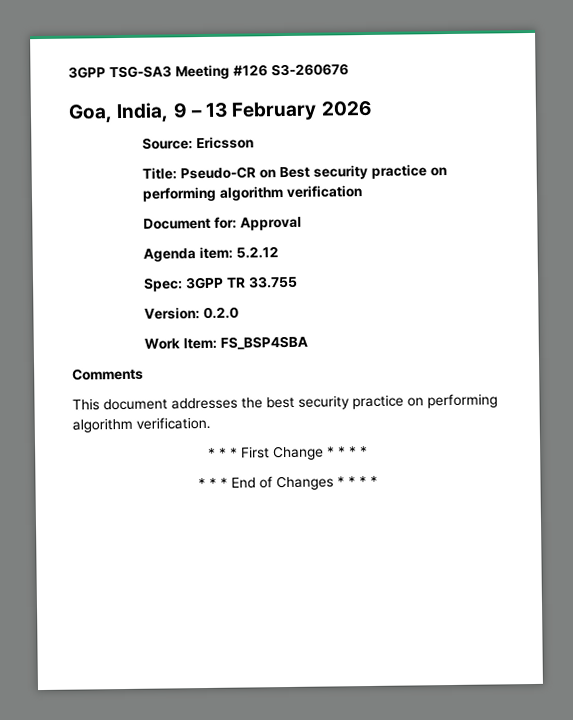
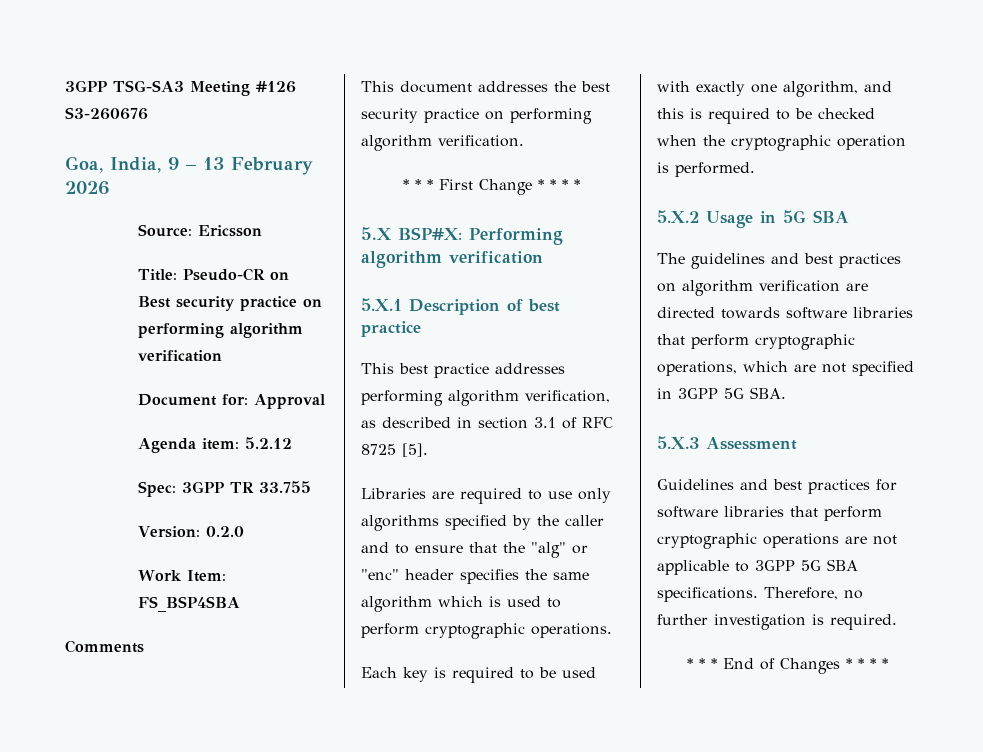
(368, 451) none -> [361,227,563,245] [361,251,543,268] [361,298,560,315] [361,321,421,337] [361,363,565,378] [361,390,610,406] [361,417,613,429] [361,443,428,457] [361,488,611,504] [361,515,604,531] [361,542,588,558] [361,569,589,584] [361,596,561,612] [361,623,612,639] [361,667,596,683] [657,81,892,97] [657,108,875,124] [657,135,906,151] [657,162,755,177] [657,210,849,228] [657,253,901,269] [657,280,868,296] [657,307,913,319] [657,334,855,350] [657,361,914,376] [657,387,786,399] [657,436,797,450] [657,479,897,494] [657,506,882,521] [657,533,897,549] [657,559,858,575] [657,587,863,602] [657,614,897,630] // 5.X BSP#X: Performing algorithm verification // 5.X.1 Description of best practice // This best practice addresses performing algorithm verification, as described in section 3.1 of RFC 8725 [5]. // Libraries are required to use only algorithms specified by the caller and to ensure that the "alg" or "enc" header specifies the same algorithm which is used to perform cryptographic operations. // Each key is required to be used with exactly one algorithm, and this is required to be checked when the cryptographic operation is performed. // 5.X.2 Usage in 5G SBA // The guidelines and best practices on algorithm verification are directed towards software libraries that perform cryptographic operations, which are not specified in 3GPP 5G SBA. // 5.X.3 Assessment // Guidelines and best practices for software libraries that perform cryptographic operations are not applicable to 3GPP 5G SBA specifications. Therefore, no further investigation is required.

